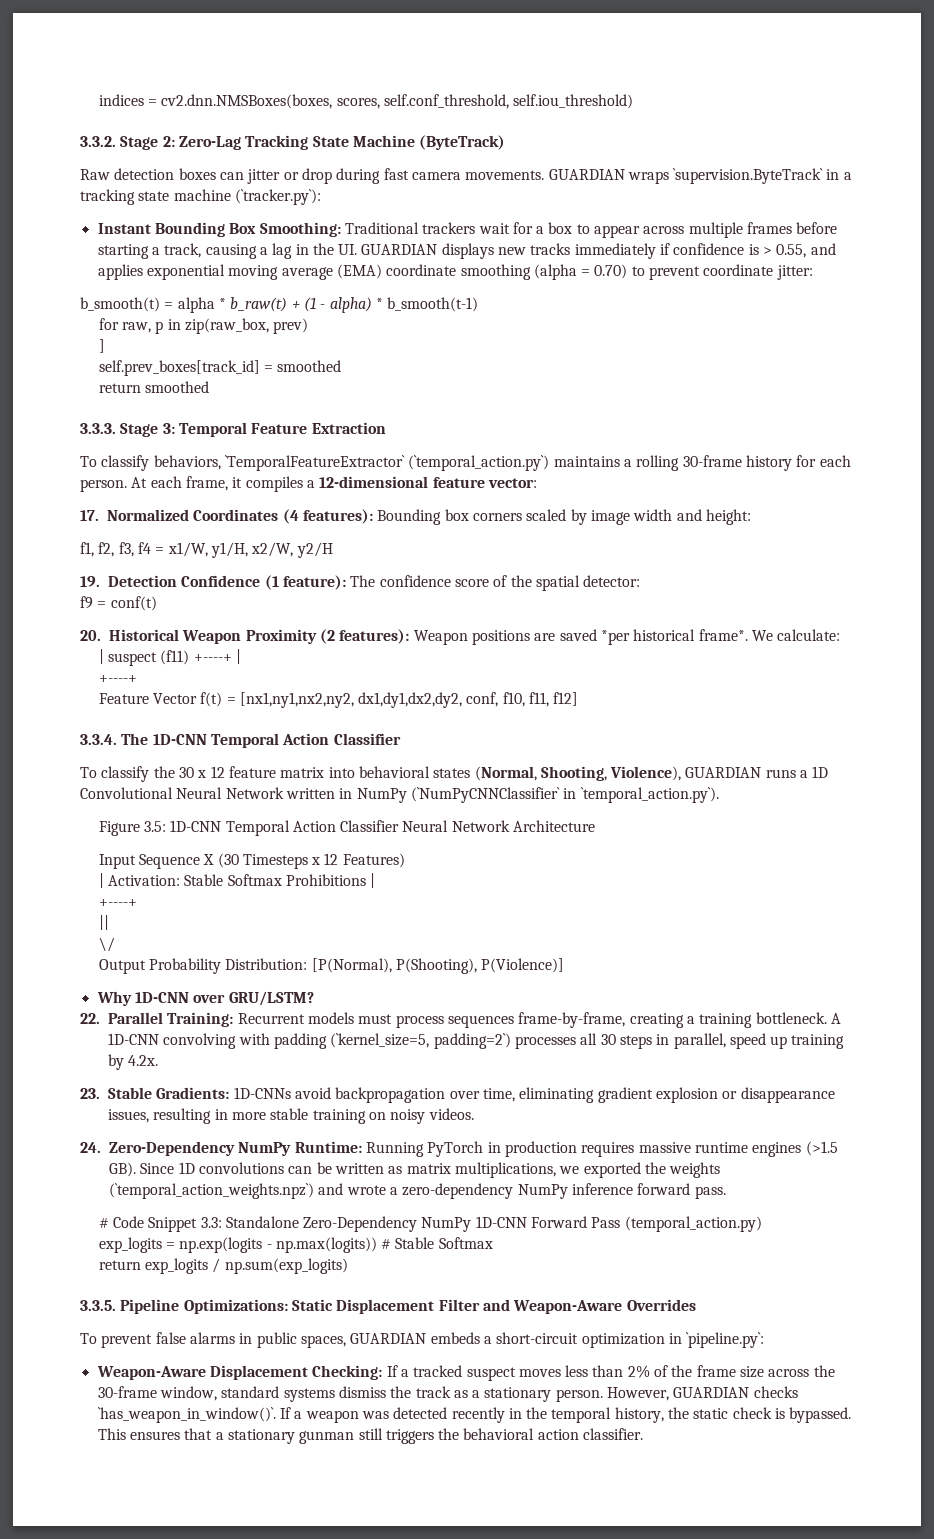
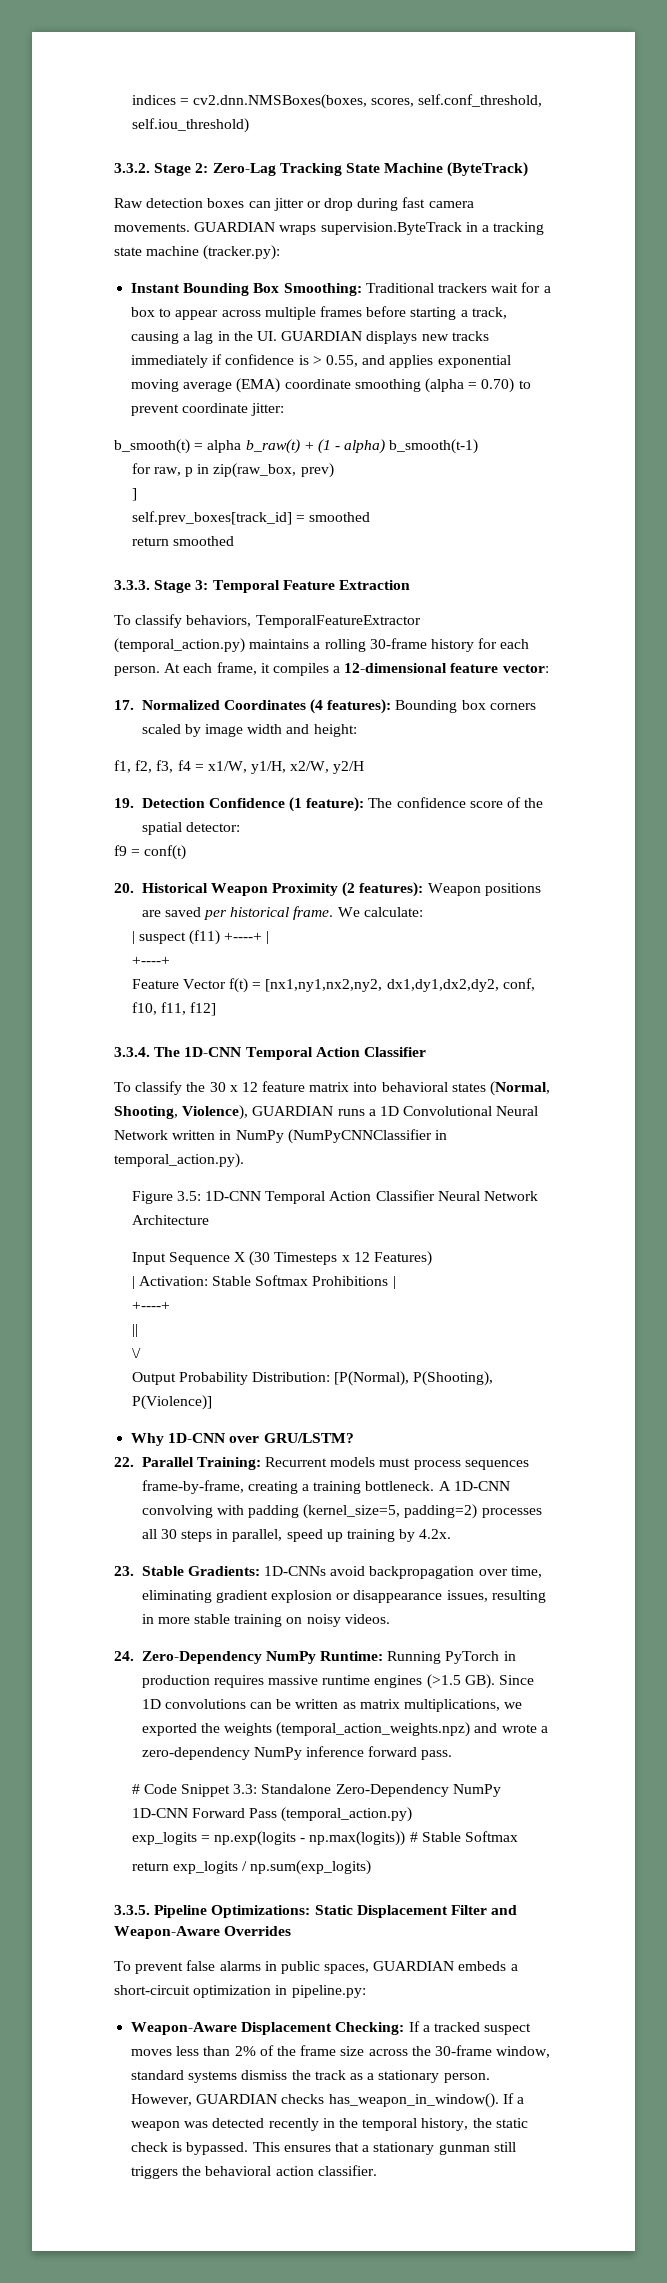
[673,168,824,184] `supervision.ByteTrack` -> [320,222,462,235] supervision.ByteTrack
[234,189,321,205] (`tracker.py`): -> [203,245,281,260] (tracker.py):
[218,298,226,309] * -> (242, 446) none
[375,298,383,309] * -> (386, 446) none
[224,455,550,471] `TemporalFeatureExtractor` (`temporal_action.py`) -> [255,615,421,628] [114,638,245,653] TemporalFeatureExtractor (temporal_action.py)
[600,629,748,645] *per historical frame*. -> [204,906,334,920] per historical frame.
[410,787,719,803] (`NumPyCNNClassifier` in `temporal_action.py`). -> [287,1129,447,1144] [114,1153,244,1168] (NumPyCNNClassifier in temporal_action.py).
[330,1033,511,1049] (`kernel_size=5, padding=2`) -> [303,1504,478,1519] (kernel_size=5, padding=2)
[109,1183,314,1199] (`temporal_action_weights.npz`) -> [276,1722,471,1737] (temporal_action_weights.npz)
[686,1332,765,1348] `pipeline.py`: -> [291,1985,366,1998] pipeline.py:
[97,1407,276,1423] `has_weapon_in_window()`. -> [328,2093,499,2108] has_weapon_in_window().

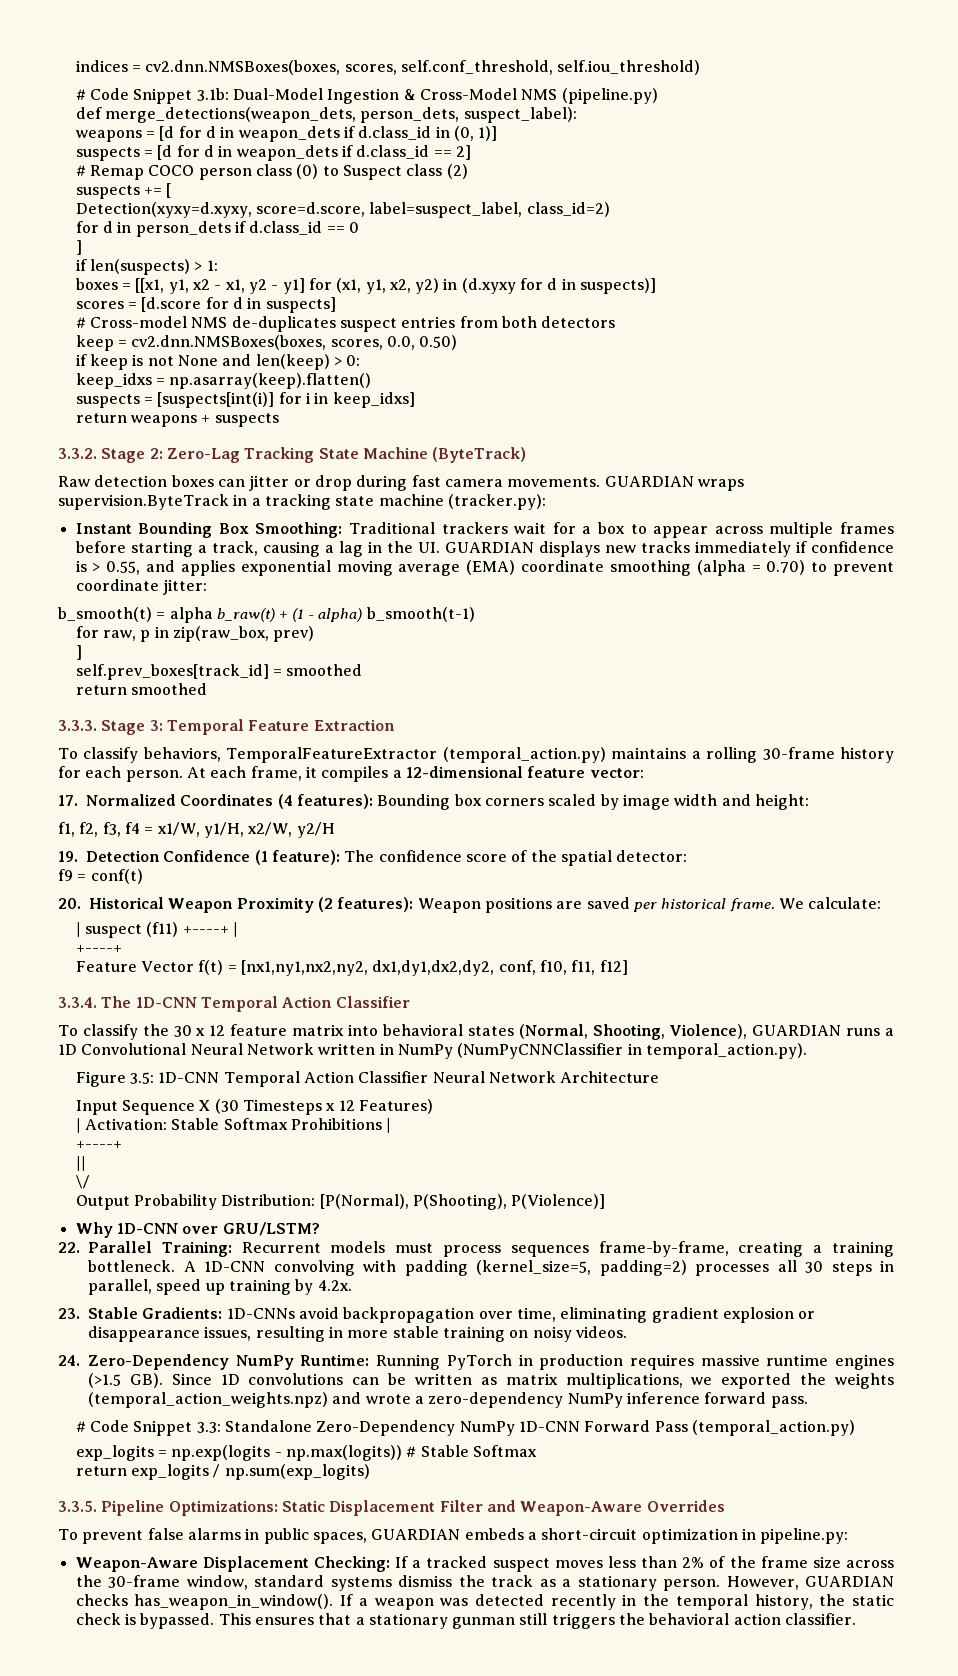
(249, 125) none -> [75,88,658,104] [75,107,577,123] [75,126,498,142] [75,145,471,161] [75,164,468,180] [75,183,172,199] [75,202,610,218] [75,221,359,237] [75,240,82,255] [75,259,218,275] [75,278,657,294] [75,297,336,313] [75,316,616,332] [75,335,458,351] [75,354,361,370] [75,373,372,389] [75,392,415,408] [75,413,279,427] // # Code Snippet 3.1b: Dual-Model Ingestion & Cross-Model NMS (pipeline.py) // def merge_detections(weapon_dets, person_dets, suspect_label): // weapons = [d for d in weapon_dets if d.class_id in (0, 1)] // suspects = [d for d in weapon_dets if d.class_id == 2] // # Remap COCO person class (0) to Suspect class (2) // suspects += [ // Detection(xyxy=d.xyxy, score=d.score, label=suspect_label, class_id=2) // for d in person_dets if d.class_id == 0 // ] // if len(suspects) > 1: // boxes = [[x1, y1, x2 - x1, y2 - y1] for (x1, y1, x2, y2) in (d.xyxy for d in suspects)] // scores = [d.score for d in suspects] // # Cross-model NMS de-duplicates suspect entries from both detectors // keep = cv2.dnn.NMSBoxes(boxes, scores, 0.0, 0.50) // if keep is not None and len(keep) > 0: // keep_idxs = np.asarray(keep).flatten() // suspects = [suspects[int(i)] for i in keep_idxs] // return weapons + suspects

